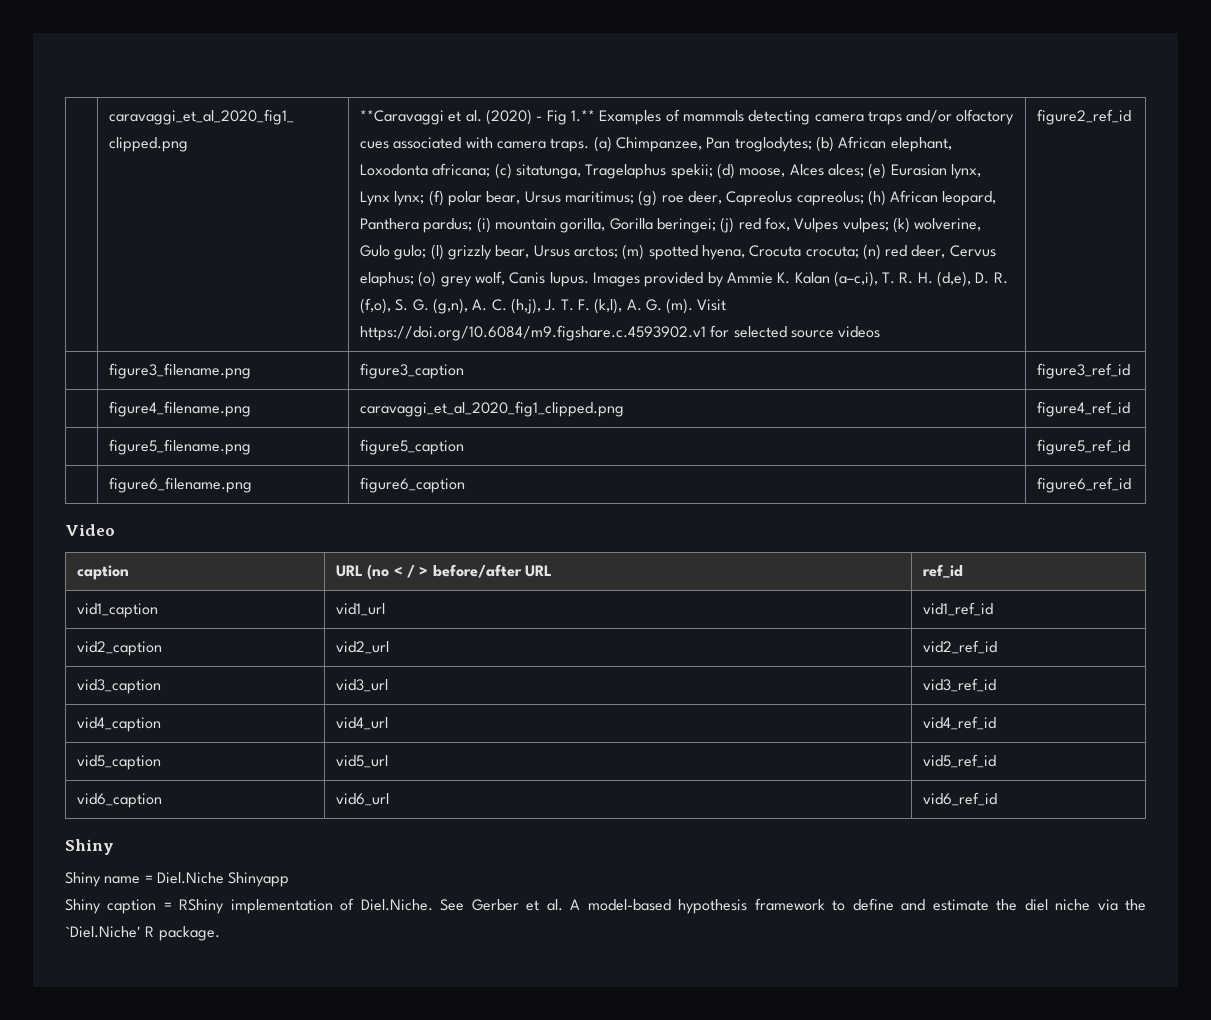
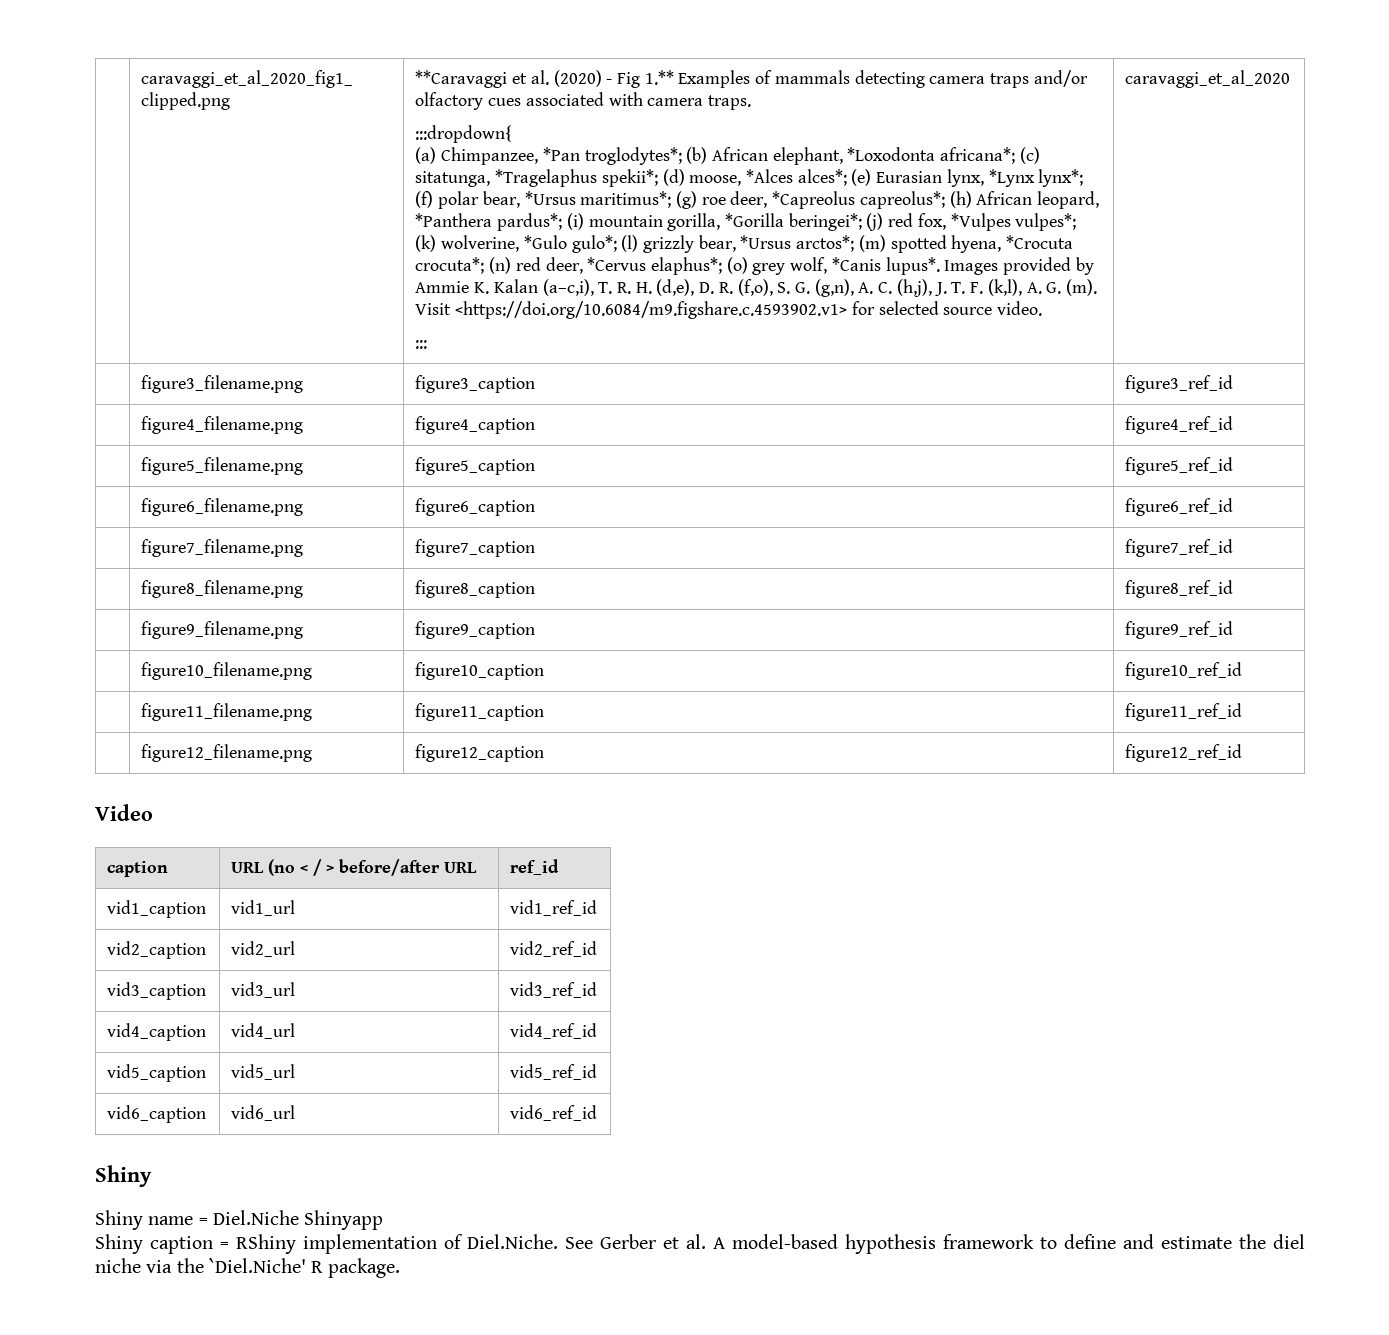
(590, 145) none -> [415,125,512,143] // :::dropdown{ //
[706,137,812,152] Pan troglodytes; -> [542,147,682,165] *Pan troglodytes*;
[360,163,864,179] Loxodonta africana; (c) sitatunga, Tragelaphus spekii; (d) moose, Alces alces; -> [847,147,1040,164] [415,169,847,187] *Loxodonta africana*; (c) sitatunga, *Tragelaphus spekii*; (d) moose, *Alces alces*;
[360,191,425,206] Lynx lynx; -> [988,169,1084,187] *Lynx lynx*;
[524,191,634,204] Ursus maritimus; -> [524,191,672,208] *Ursus maritimus*;
[726,191,864,206] Capreolus capreolus; -> [772,191,945,209] *Capreolus capreolus*;
[360,218,473,233] Panthera pardus; -> [415,213,563,231] *Panthera pardus*;
[609,218,716,233] Gorilla beringei; -> [724,213,862,231] *Gorilla beringei*;
[794,217,982,233] [360,245,427,260] Vulpes vulpes; (k) wolverine, Gulo gulo; -> [950,213,1077,231] [415,235,617,253] *Vulpes vulpes*; (k) wolverine, *Gulo gulo*;
[533,245,618,258] Ursus arctos; -> [740,235,855,252] *Ursus arctos*;
[749,245,859,258] Crocuta crocuta; -> [1006,235,1074,249] [415,257,485,274] *Crocuta crocuta*;
[949,245,996,257] [360,272,415,287] Cervus elaphus; -> [587,257,722,275] *Cervus elaphus*;
[509,272,589,287] Canis lupus. -> [831,257,940,275] *Canis lupus*.
[360,325,707,341] https://doi.org/10.6084/m9.figshare.c.4593902.v1 -> [455,301,848,319] <https://doi.org/10.6084/m9.figshare.c.4593902.v1>
[838,326,881,338] [1037,109,1132,125] videos | figure2_ref_id -> [996,301,1042,316] [415,340,428,349] [1125,70,1291,88] video. // ::: | caravaggi_et_al_2020
[360,401,625,417] caravaggi_et_al_2020_fig1_clipped.png -> [415,416,536,434] figure4_caption
(1132, 485) none -> [141,539,304,557] [415,539,536,557] [1125,539,1234,557] [141,580,304,598] [415,580,536,598] [1125,580,1234,598] [141,621,304,639] [415,621,536,639] [1125,621,1234,639] [141,662,313,680] [415,662,545,680] [1125,662,1243,680] [141,703,313,721] [415,703,545,721] [1125,703,1243,721] [141,744,313,762] [415,744,545,762] [1125,744,1243,762] // | figure7_filename.png | figure7_caption | figure7_ref_id // | figure8_filename.png | figure8_caption | figure8_ref_id // | figure9_filename.png | figure9_caption | figure9_ref_id // | figure10_filename.png | figure10_caption | figure10_ref_id // | figure11_filename.png | figure11_caption | figure11_ref_id // | figure12_filename.png | figure12_caption | figure12_ref_id

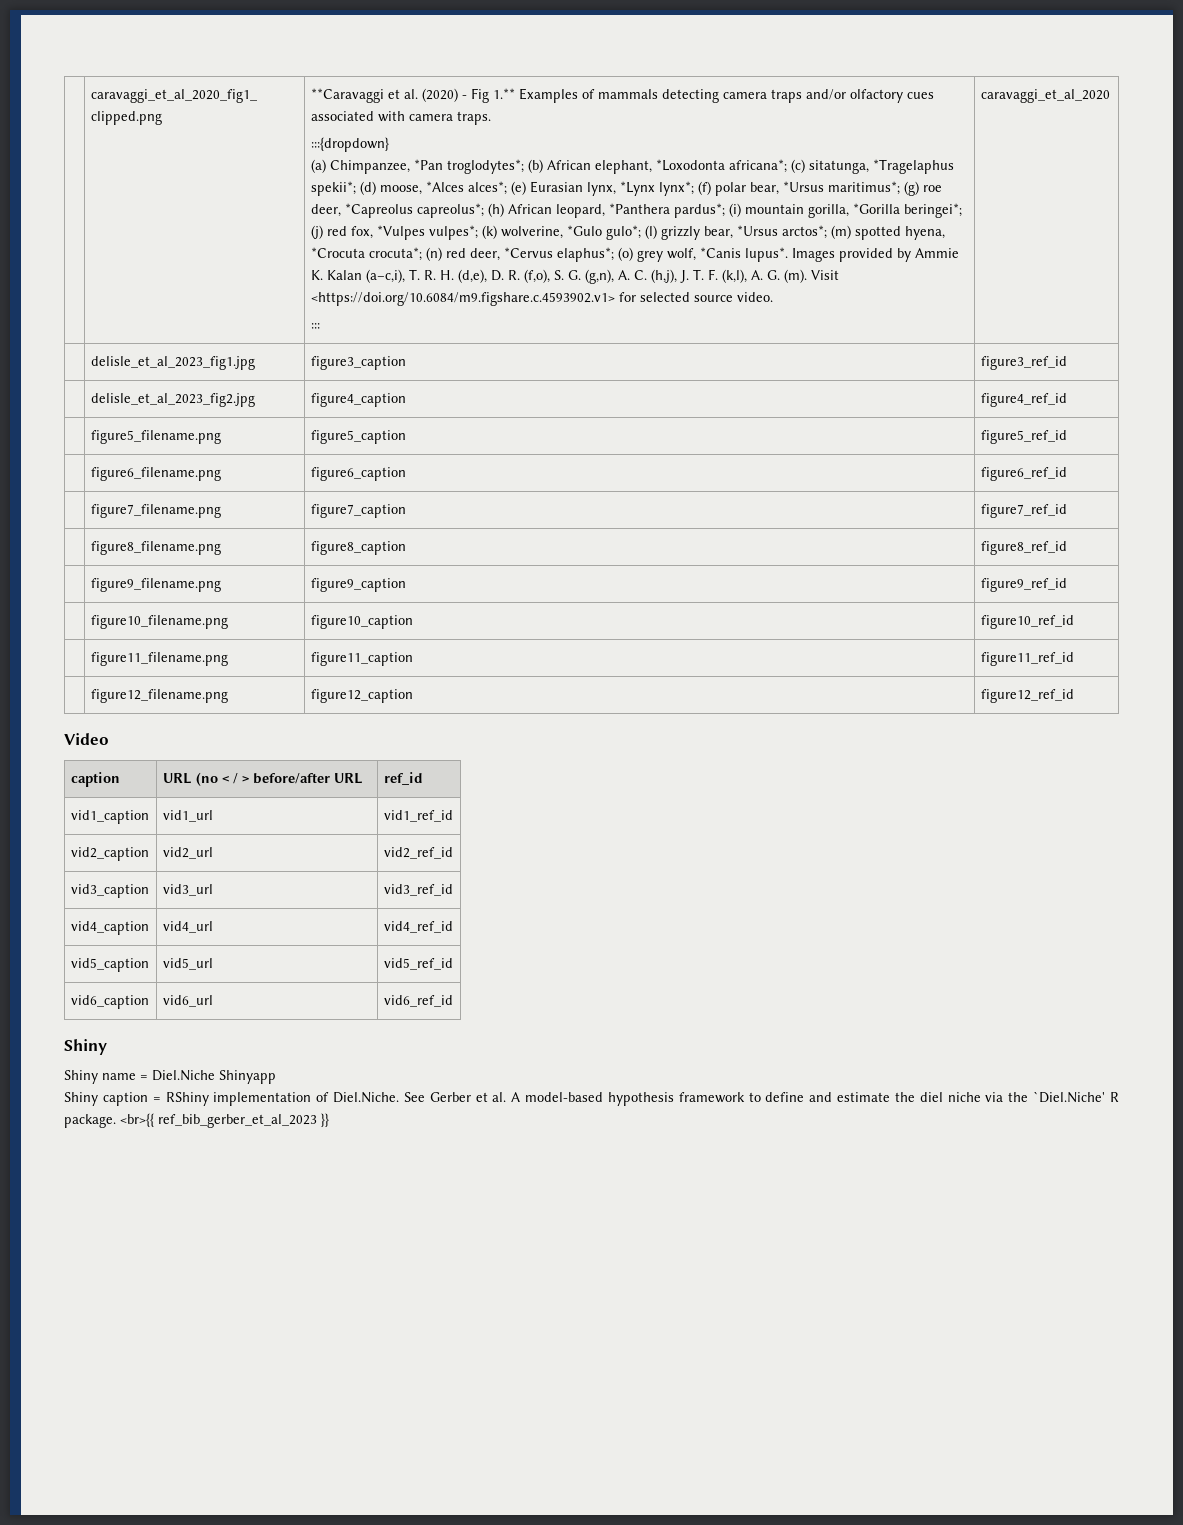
[415,125,512,143] :::dropdown{ -> [310,137,389,152] :::{dropdown}
[141,375,304,393] figure3_filename.png -> [90,356,255,370] delisle_et_al_2023_fig1.jpg
[141,416,304,434] figure4_filename.png -> [90,393,255,407] delisle_et_al_2023_fig2.jpg
(401, 1268) none -> [120,1113,329,1128] <br>{{ ref_bib_gerber_et_al_2023 }}

